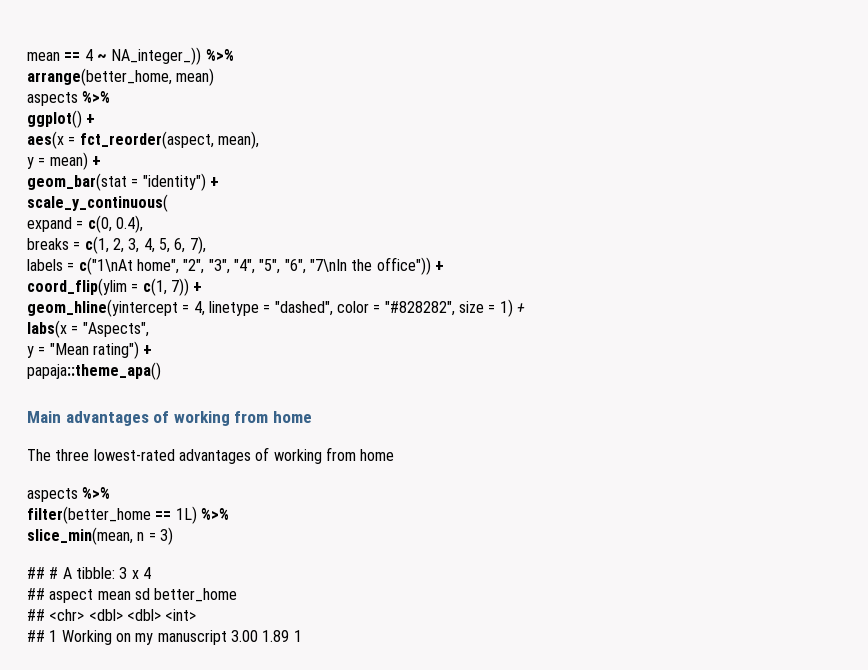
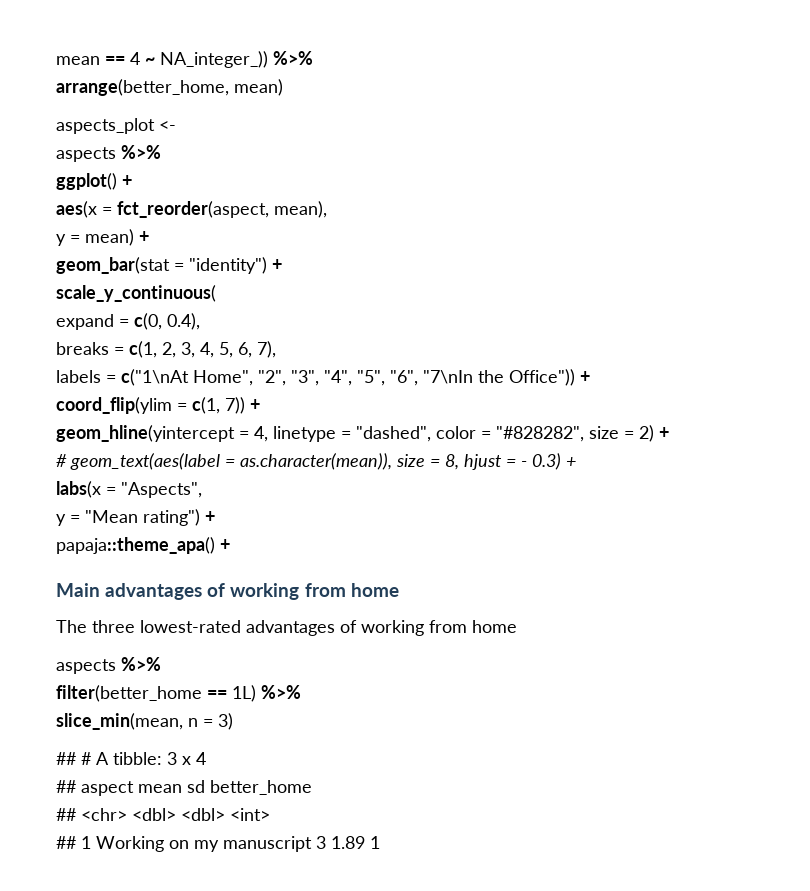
(215, 77) none -> [56,118,176,134] // aspects_plot <-
[136,259,179,274] home", -> [193,370,253,386] Home",
[376,257,431,275] office")) -> [509,369,575,386] Office"))
[499,299,513,317] 1) -> [639,425,669,442] [56,453,561,470] 2) + // # geom_text(aes(label = as.character(mean)), size = 8, hjust = - 0.3)
(161, 371) none -> [220,539,230,551] +
[230,630,258,642] 3.00 -> [316,836,326,849] 3

